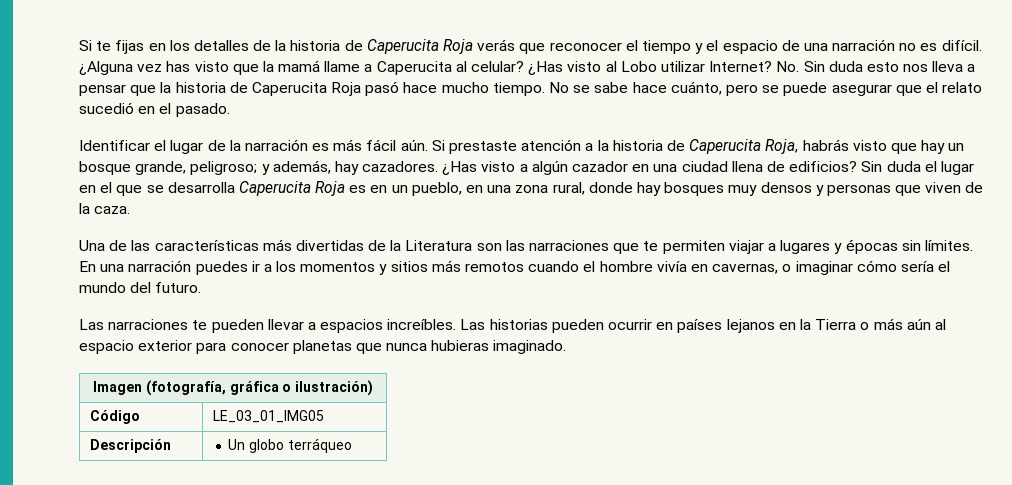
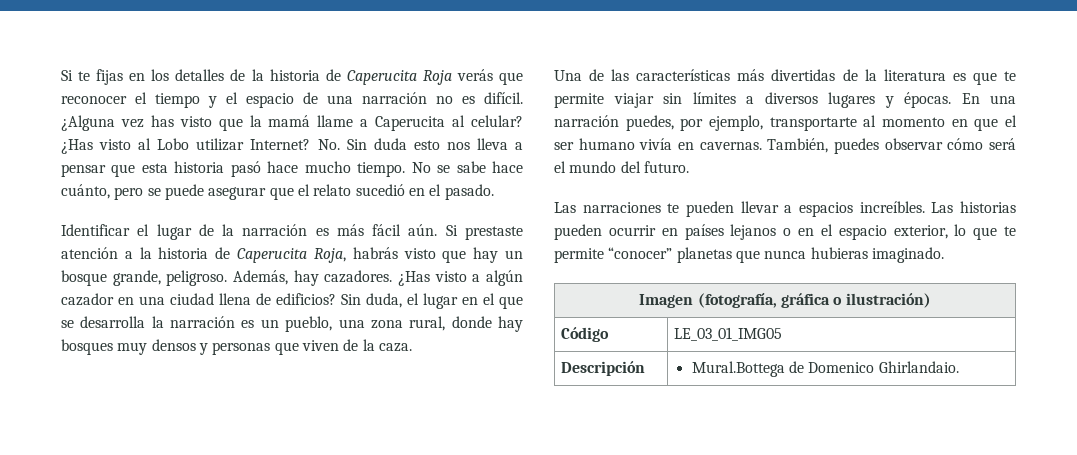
[160,82,362,96] la historia de Caperucita Roja -> [141,161,225,173] esta historia
[190,160,331,175] peligroso; y además, -> [166,270,288,286] peligroso. Además,
[886,161,921,172] duda -> [366,293,402,308] duda,
[238,181,388,196] Caperucita Roja es en -> [151,316,255,328] la narración es
[466,185,484,193] en -> (333, 324) none
[405,239,973,254] [79,260,934,275] Literatura son las narraciones que te permiten viajar a lugares y épocas sin límites. En una narración puedes ir a los momentos y sitios más remotos cuando el hombre vivía en cavernas, o imaginar cómo sería -> [883,69,1017,85] [554,92,1016,108] [554,115,1017,131] [554,138,1016,154] literatura es que te permite viajar sin límites a diversos lugares y épocas. En una narración puedes, por ejemplo, transportarte al momento en que el ser humano vivía en cavernas. También, puedes observar cómo será
[778,318,946,330] [79,340,289,354] en la Tierra o más aún al espacio exterior para conocer -> [783,224,1016,240] [554,247,673,263] o en el espacio exterior, lo que te permite “conocer”
[228,438,352,453] Un globo terráqueo -> [691,361,959,377] Mural.Bottega de Domenico Ghirlandaio.

